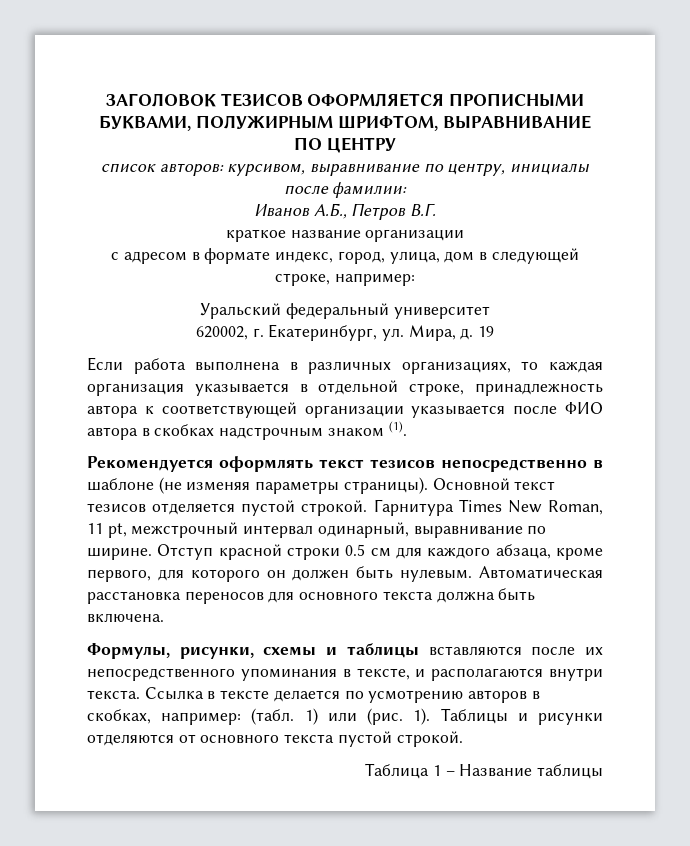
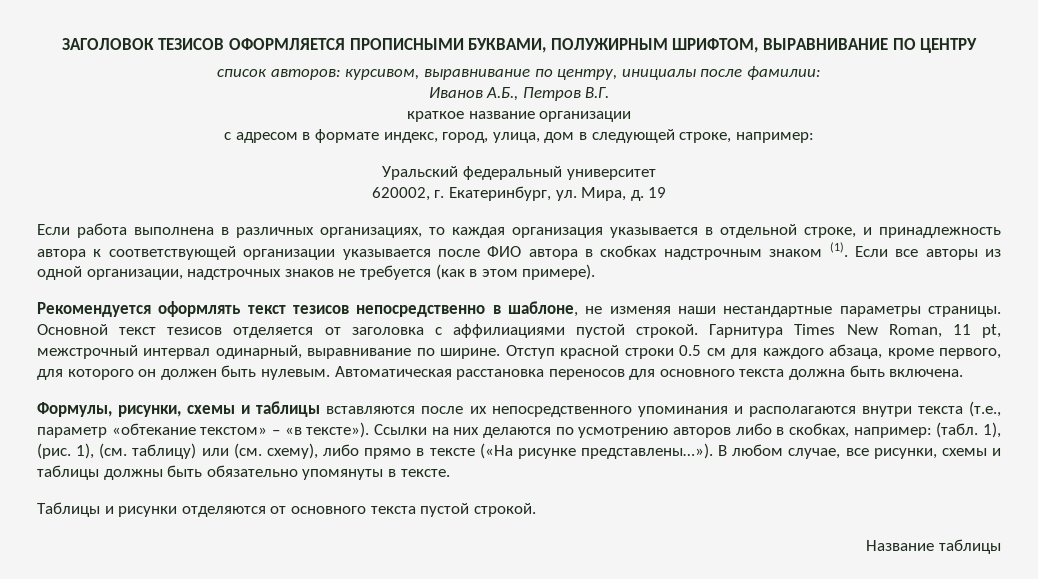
(465, 389) none -> [863,227,872,235] и
(407, 428) none -> [854,246,1001,260] [37,264,596,280] Если все авторы из одной организации, надстрочных знаков не требуется (как в этом примере).
[87,477,556,494] [87,503,236,515] шаблоне (не изменяя параметры страницы). Основной текст тезисов отделяется -> [507,301,1002,317] [37,324,565,338] шаблоне, не изменяя наши нестандартные параметры страницы. Основной текст тезисов отделяется от заголовка с аффилиациями
[342,668,410,680] в тексте, -> (728, 411) none
[87,687,340,702] текста. Ссылка в тексте делается -> [917,401,1001,417] [37,422,551,438] текста (т.е., параметр «обтекание текстом» – «в тексте»). Ссылки на них делаются
(528, 696) none -> [735,423,772,435] либо
[304,708,431,725] 1) или (рис. 1). -> [982,422,1001,438] [37,443,1001,459] [37,465,450,480] 1), (рис. 1), (см. таблицу) или (см. схему), либо прямо в тексте («На рисунке представлены…»). В любом случае, все рисунки, схемы и таблицы должны быть обязательно упомянуты в тексте. //
[365,763,455,779] Таблица 1 – -> (536, 510) none

